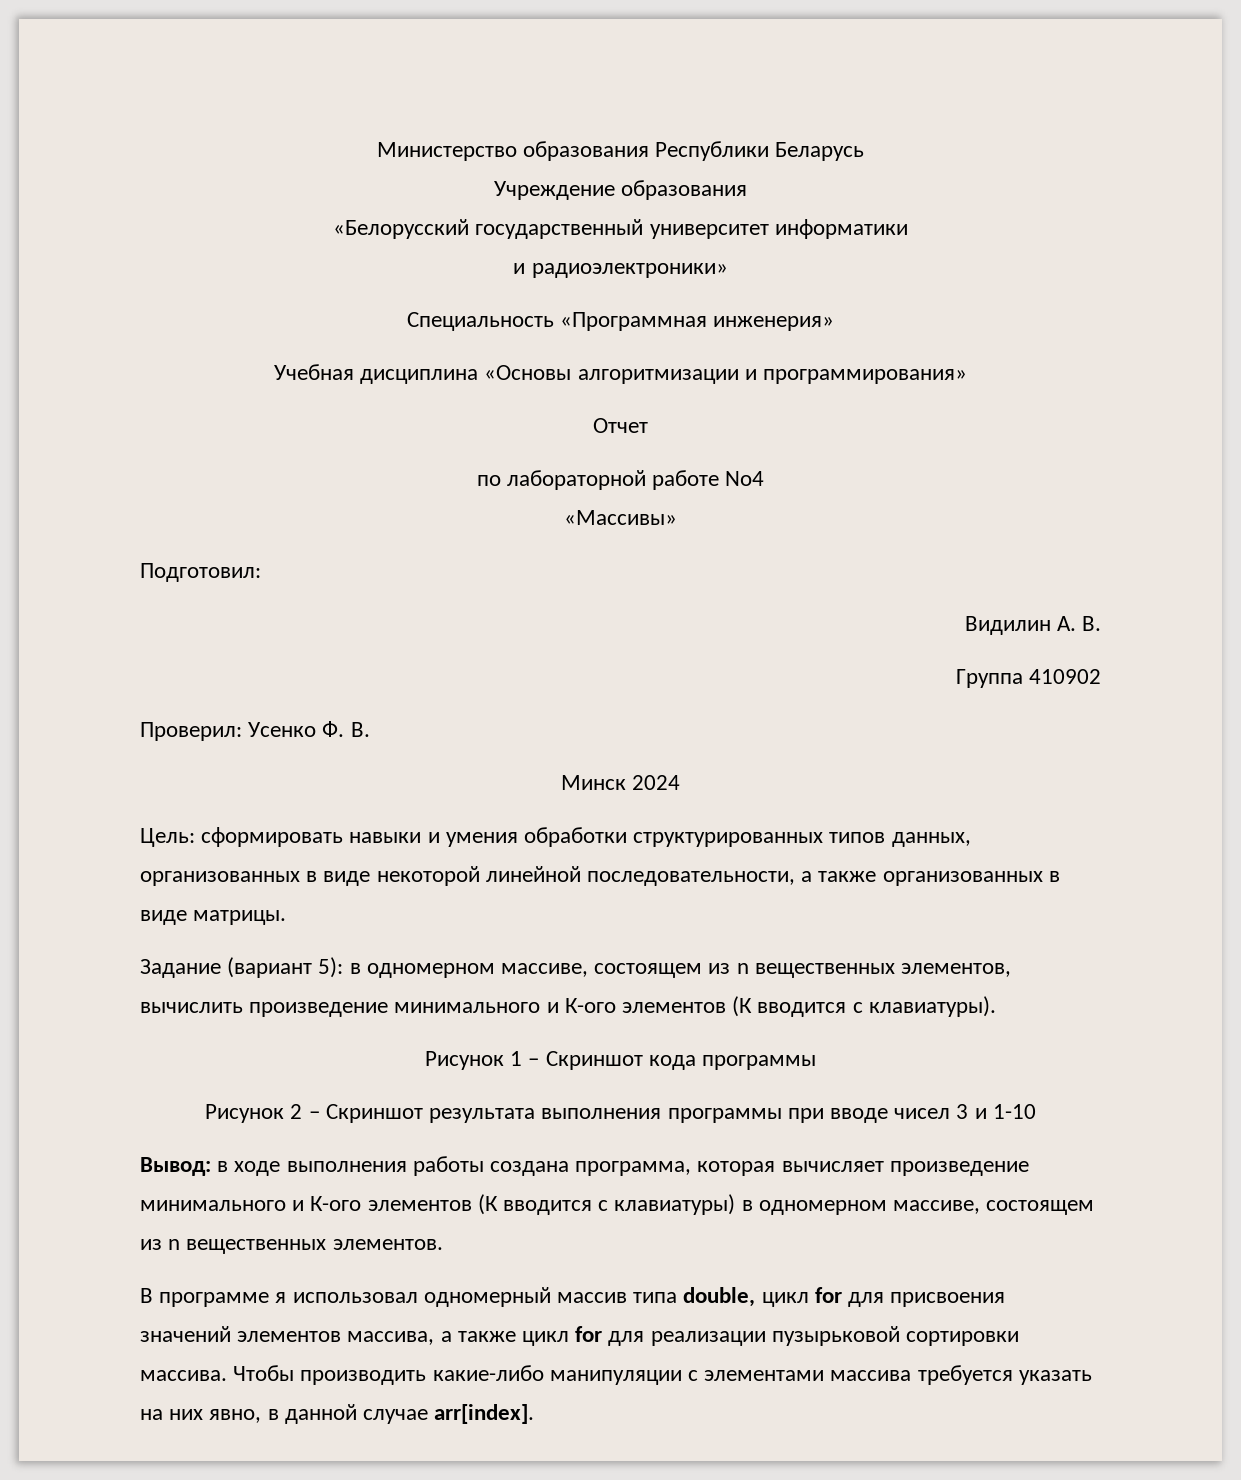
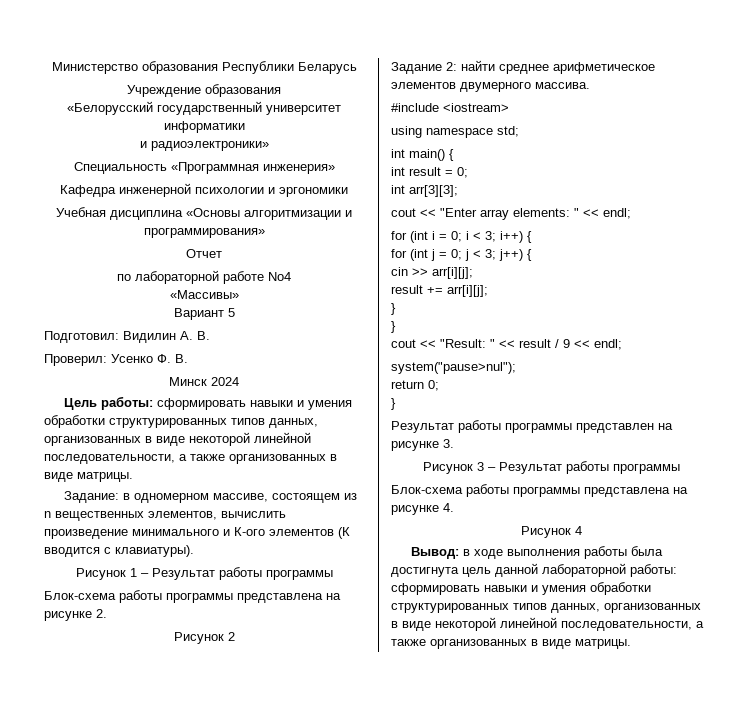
(835, 323) none -> [60,183,348,197] // Кафедра инженерной психологии и эргономики
(677, 517) none -> [173,308,235,320] // Вариант 5
(261, 572) // -> (119, 337) none
[955,669,1101,688] // Группа 410902 -> (210, 335) none
[140,828,195,847] Цель: -> [63,396,153,410] Цель работы:
[140,957,344,978] Задание (вариант 5): -> [63,491,119,503] Задание:
[545,1051,817,1070] [205,1104,1036,1123] Скриншот кода программы // Рисунок 2 – Скриншот результата выполнения программы при вводе чисел 3 и 1-10 -> [151,567,333,580] [44,590,341,603] [44,609,107,621] [173,632,235,644] [391,60,655,74] [391,82,590,92] [391,103,509,112] [391,126,519,138] [391,149,454,161] [391,167,468,178] [391,185,458,197] [391,208,631,220] [391,231,532,243] [391,249,532,261] [391,267,473,279] [391,285,488,297] [391,303,396,315] [391,321,396,333] [391,339,622,350] [391,362,516,374] [391,380,439,391] [391,398,396,410] [391,420,673,433] [391,439,454,451] [422,461,680,474] [391,484,688,497] [391,503,454,515] [520,526,582,538] Результат работы программы // Блок-схема работы программы представлена на рисунке 2. // Рисунок 2 // Задание 2: найти среднее арифметическое элементов двумерного массива. // #include <iostream> // using namespace std; // int main() { // int result = 0; // int arr[3][3]; // cout << "Enter array elements: " << endl; // for (int i = 0; i < 3; i++) { // for (int j = 0; j < 3; j++) { // cin >> arr[i][j]; // result += arr[i][j]; // } // } // cout << "Result: " << result / 9 << endl; // system("pause>nul"); // return 0; // } // Результат работы программы представлен на рисунке 3. // Рисунок 3 – Результат работы программы // Блок-схема работы программы представлена на рисунке 4. // Рисунок 4
[490,1161,1029,1176] [140,1194,1095,1215] [140,1239,443,1254] [140,1287,1006,1307] [140,1326,1020,1346] [140,1365,1092,1385] [140,1404,535,1424] создана программа, которая вычисляет произведение минимального и К-ого элементов (К вводится с клавиатуры) в одномерном массиве, состоящем из n вещественных элементов. // В программе я использовал одномерный массив типа double, цикл for для присвоения значений элементов массива, а также цикл for для реализации пузырьковой сортировки массива. Чтобы производить какие-либо манипуляции с элементами массива требуется указать на них явно, в данной случае arr[index]. -> [630,546,663,556] [391,563,677,577] [391,582,651,595] [391,603,701,613] [391,617,704,631] [391,639,631,649] была достигнута цель данной лабораторной работы: сформировать навыки и умения обработки структурированных типов данных, организованных в виде некоторой линейной последовательности, а также организованных в виде матрицы.

